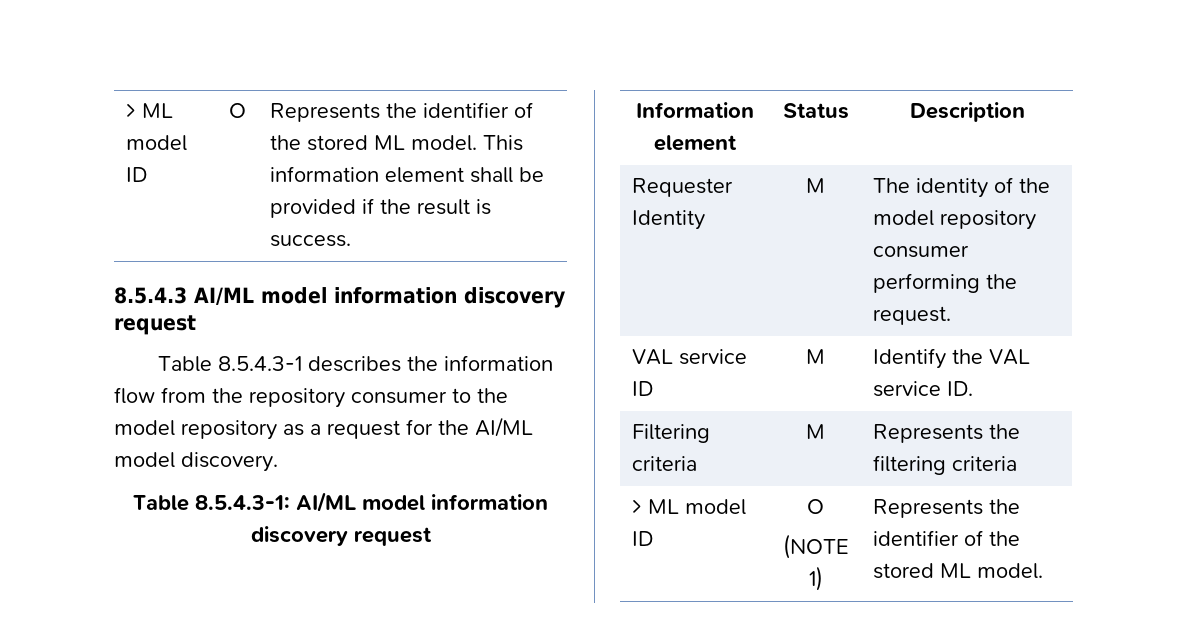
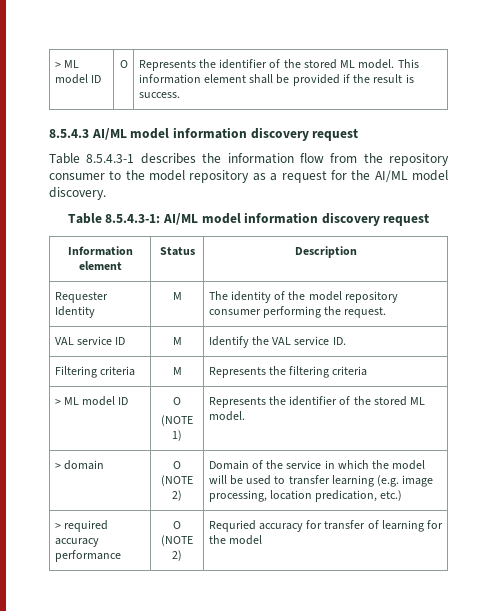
(1044, 571) none -> [54,460,104,470] [173,461,181,469] [161,475,193,486] [172,490,182,501] [208,460,426,470] [208,475,434,487] [208,490,403,502] [54,520,108,532] [54,538,99,547] [54,550,121,562] [173,521,181,529] [161,535,193,546] [172,550,182,561] [208,520,444,532] [208,535,262,545] // > domain | O (NOTE 2) | Domain of the service in which the model will be used to transfer learning (e.g. image processing, location predication, etc.) // > required accuracy performance | O (NOTE 2) | Requried accuracy for transfer of learning for the model

